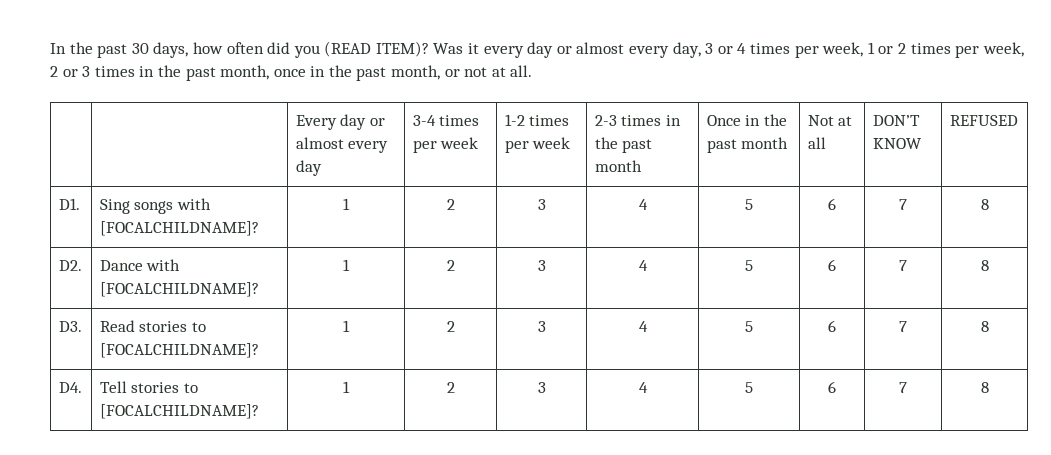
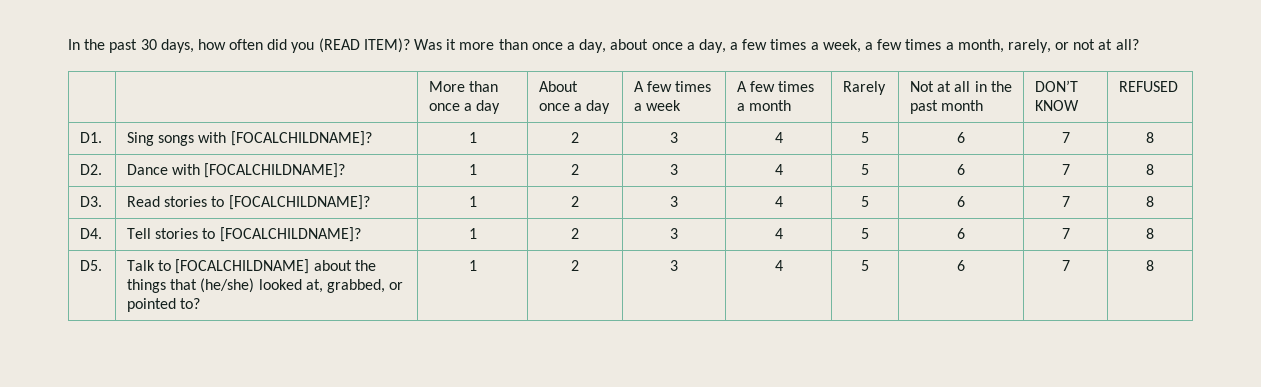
[483,42,1024,58] [50,65,533,81] [295,114,385,130] [295,137,389,153] [295,160,322,176] [412,115,480,126] [412,137,479,153] [504,114,570,126] [504,137,571,153] [594,115,681,126] [594,137,653,153] [594,160,642,172] [706,114,787,126] [706,137,789,153] [807,115,853,126] [807,137,826,149] every day or almost every day, 3 or 4 times per week, 1 or 2 times per week, 2 or 3 times in the past month, once in the past month, or not at all. // | | Every day or almost every day | 3-4 times per week | 1-2 times per week | 2-3 times in the past month | Once in the past month | Not at all -> [459,39,1139,53] [429,81,499,92] [429,100,501,114] [539,81,579,92] [539,100,611,114] [634,81,712,92] [634,100,682,111] [737,81,815,92] [737,100,792,111] [843,81,887,95] [910,81,1012,92] [910,100,984,114] more than once a day, about once a day, a few times a week, a few times a month, rarely, or not at all? // | | More than once a day | About once a day | A few times a week | A few times a month | Rarely | Not at all in the past month
(989, 387) none -> [80,260,103,271] [127,259,376,274] [127,278,404,293] [127,298,201,312] [468,260,477,271] [571,260,579,271] [670,260,678,271] [774,260,783,271] [861,260,869,271] [957,260,965,271] [1061,260,1070,271] [1146,260,1154,271] // D5. | Talk to [FOCALCHILDNAME] about the things that (he/she) looked at, grabbed, or pointed to? | 1 | 2 | 3 | 4 | 5 | 6 | 7 | 8

